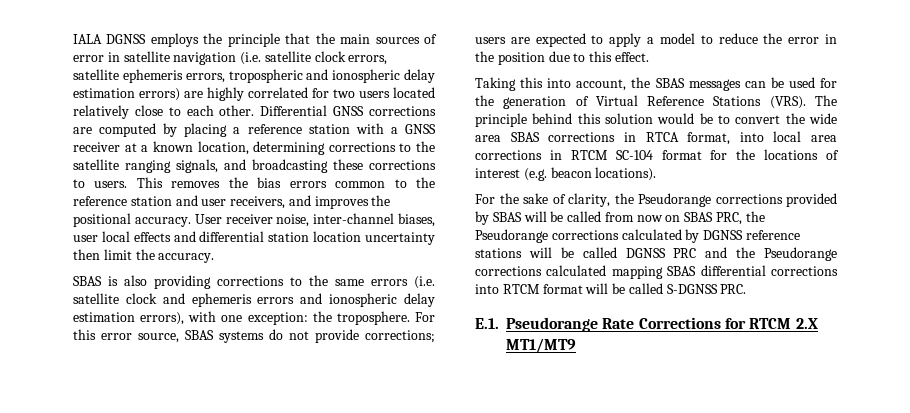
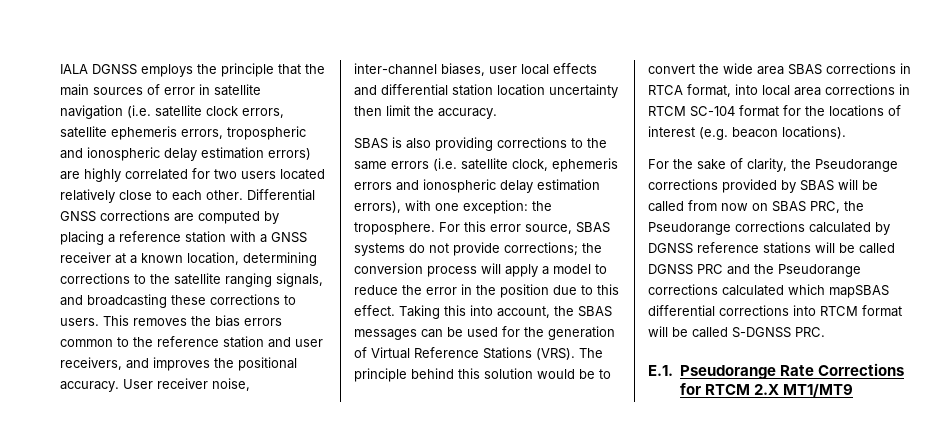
[125,293,185,304] clock and -> [512,159,548,171] clock,
[475,33,604,47] users are expected to -> [582,243,602,253] [354,263,501,277] the conversion process will
(649, 57) // -> (395, 310) none
[611,266,697,279] mapping SBAS -> [788,284,889,298] which mapSBAS

